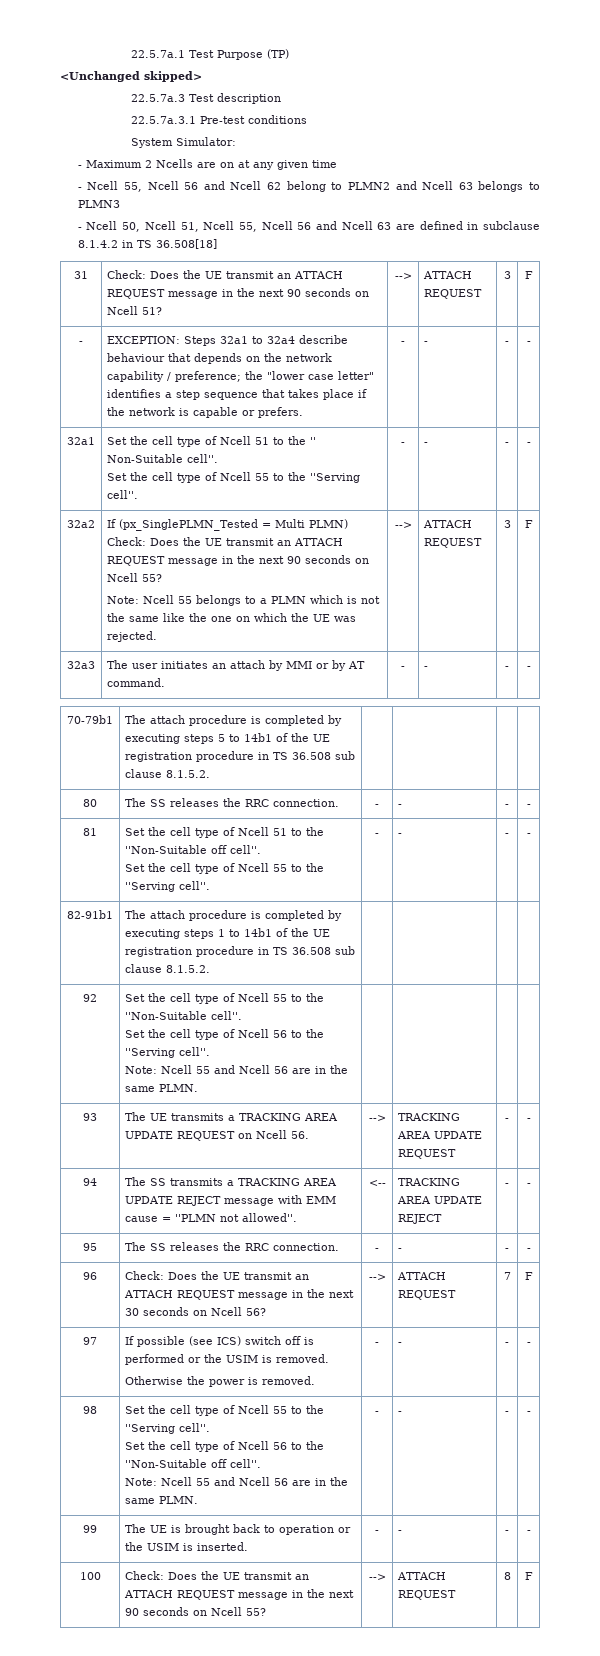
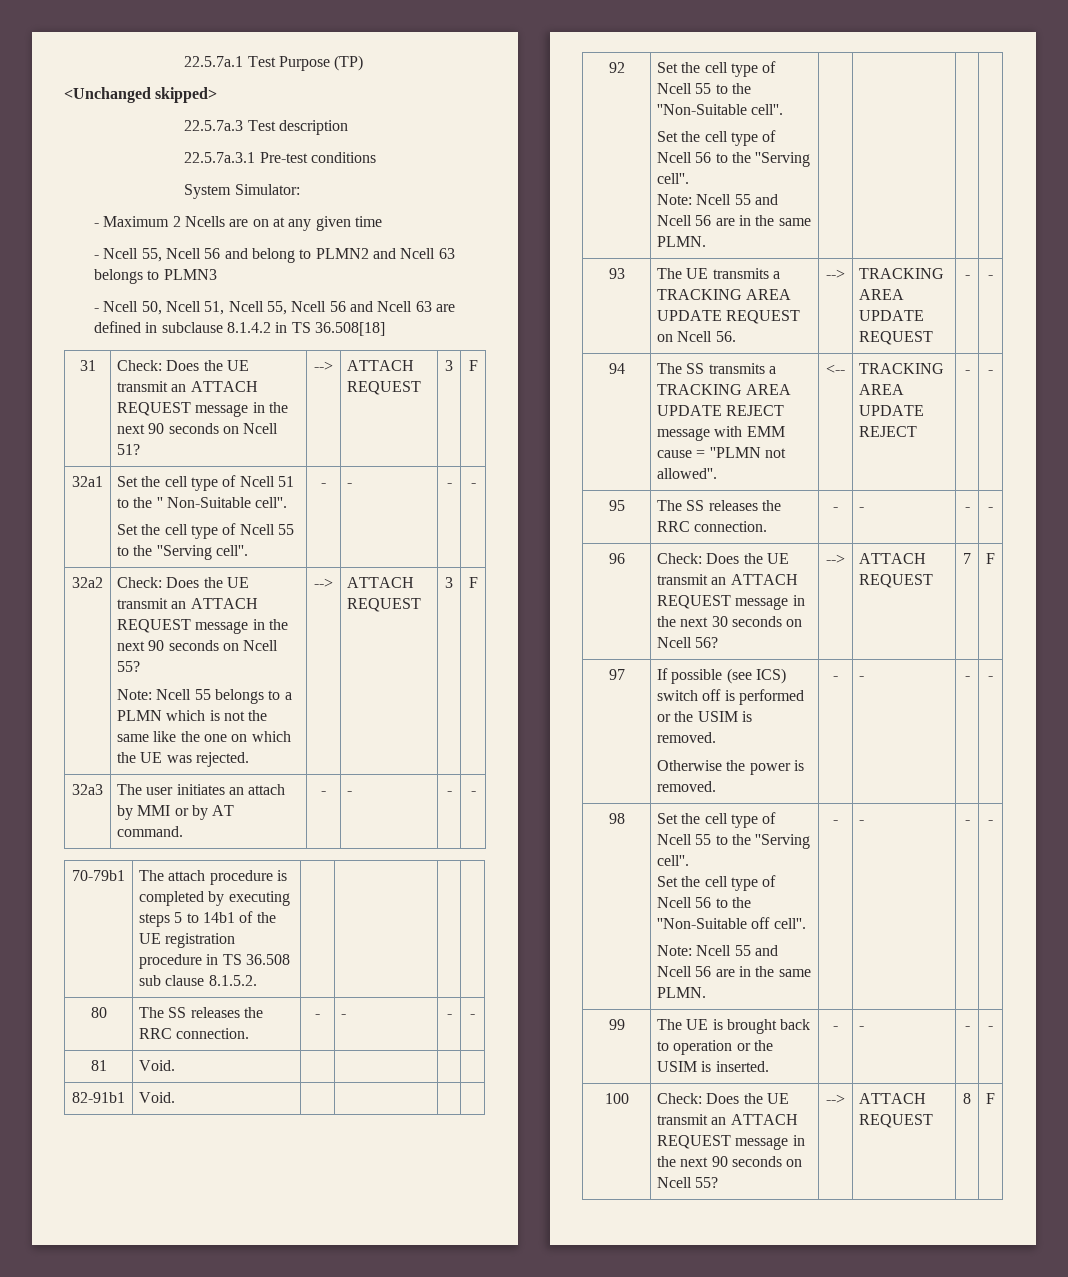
[230,181,282,190] Ncell 62 -> (248, 253) none
[79,341,83,344] [107,335,349,346] [107,353,333,364] [107,371,375,382] [107,389,368,400] [107,407,304,418] [401,341,405,344] [424,341,429,344] [505,341,509,344] [526,341,531,344] // - | EXCEPTION: Steps 32a1 to 32a4 describe behaviour that depends on the network capability / preference; the "lower case letter" identifies a step sequence that takes place if the network is capable or prefers. | - | - | - | - -> (478, 365) none
[107,519,349,531] If (px_SinglePLMN_Tested = Multi PLMN) -> (103, 582) none
[125,827,325,838] [125,845,262,854] [125,863,325,874] [125,881,211,892] [375,833,379,836] [398,833,403,836] [505,833,509,836] [526,833,531,836] [67,910,113,919] [125,910,343,921] [125,928,331,939] [125,946,356,957] [125,964,211,973] Set the cell type of Ncell 51 to the ''Non-Suitable off cell''. // Set the cell type of Ncell 55 to the ''Serving cell''. | - | - | - | - // 82-91b1 | The attach procedure is completed by executing steps 1 to 14b1 of the UE registration procedure in TS 36.508 sub clause 8.1.5.2. -> [139,1060,176,1071] [72,1092,125,1103] [139,1092,176,1103] Void. | | | | // 82-91b1 | Void.

